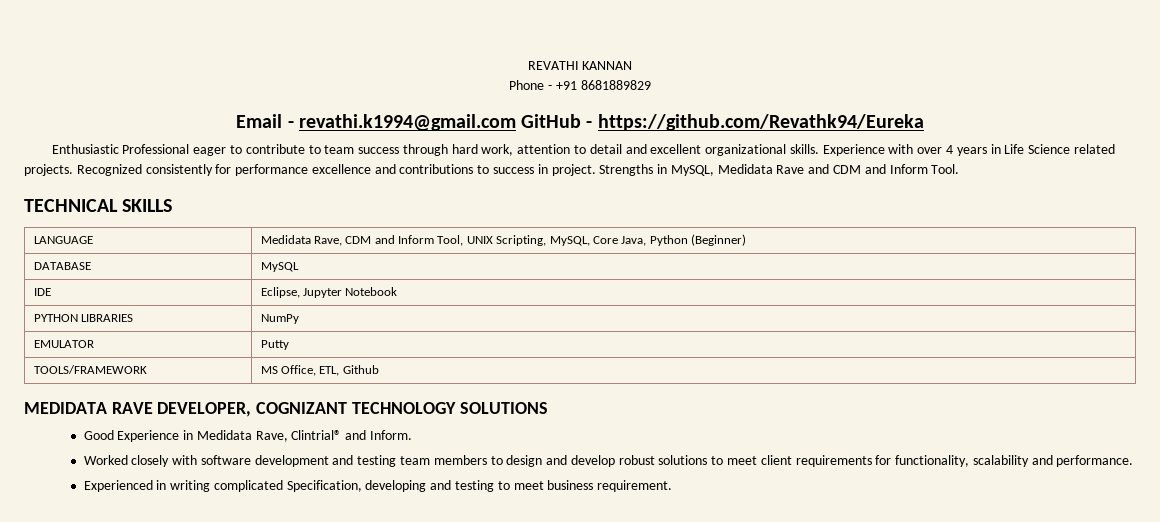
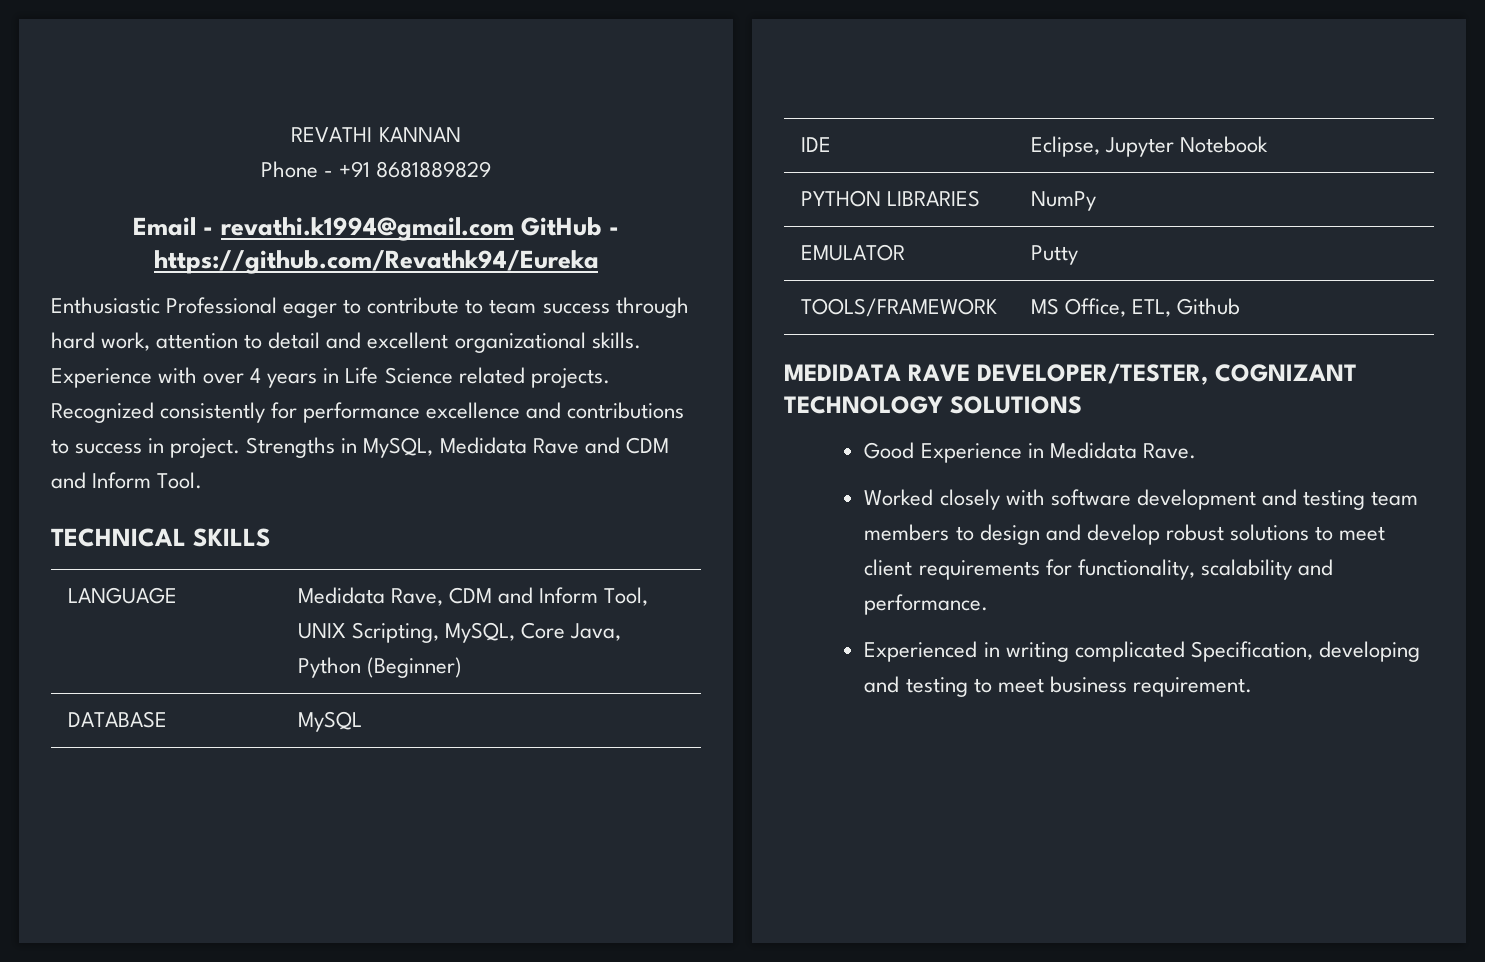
[157,402,252,417] DEVELOPER, -> [977,363,1208,385] DEVELOPER/TESTER,
[255,430,413,442] Rave, Clintrial® and Inform. -> [1142,443,1196,459] Rave.

